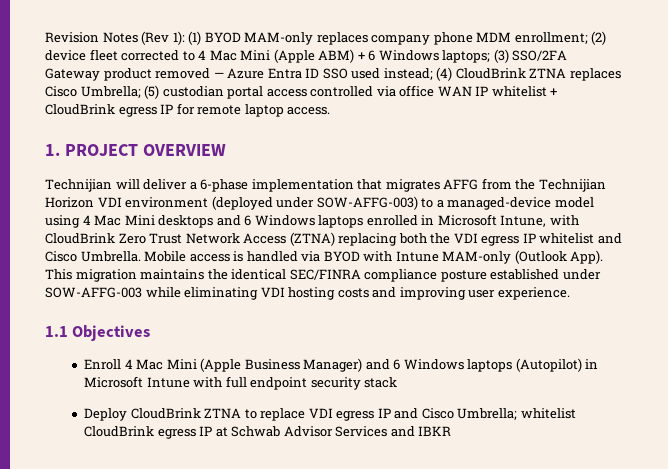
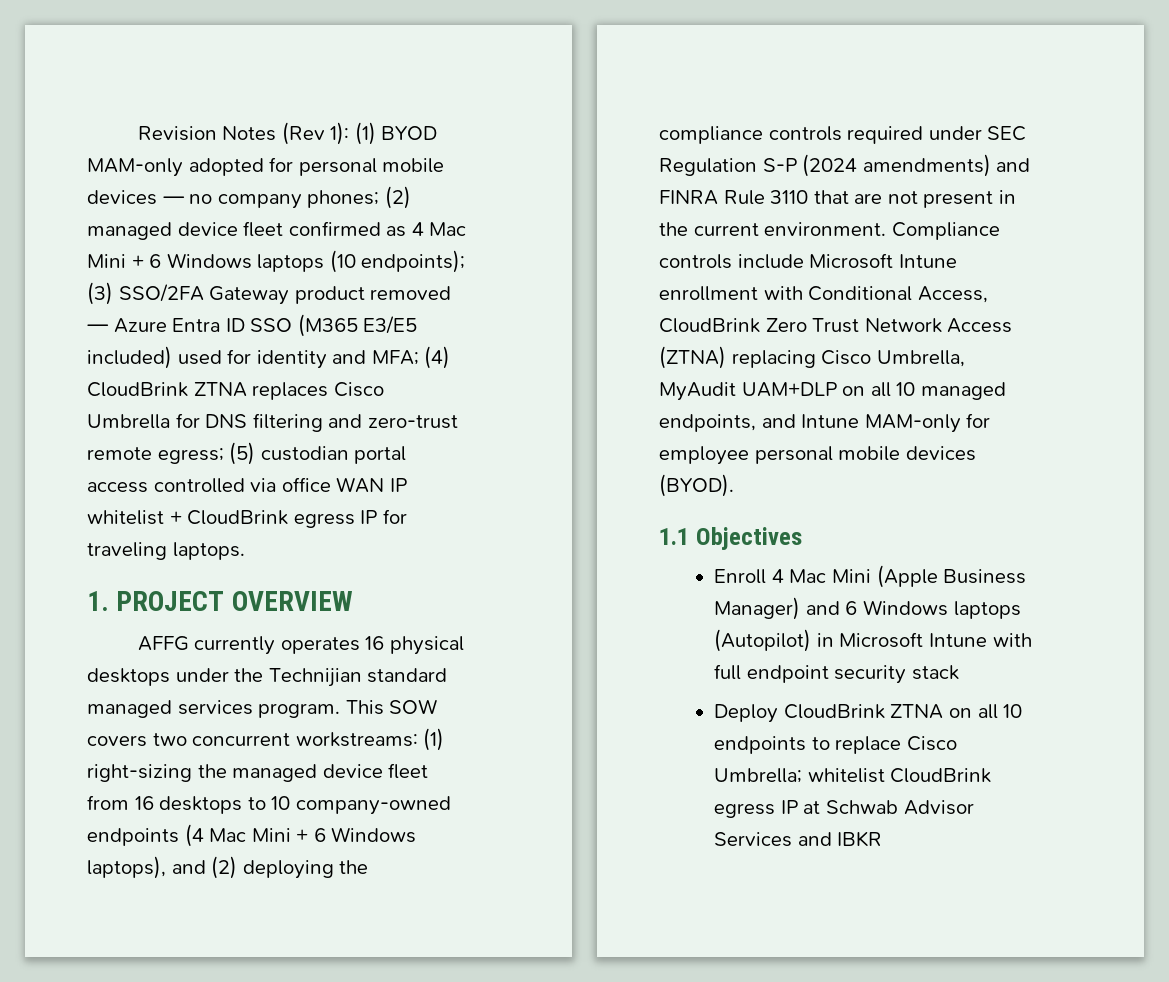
[316,31,607,45] [45,49,491,63] replaces company phone MDM enrollment; (2) device fleet corrected to 4 Mac Mini (Apple ABM) + 6 Windows laptops; -> [188,157,445,176] [87,186,411,209] [87,221,467,240] [87,250,466,273] adopted for personal mobile devices — no company phones; (2) managed device fleet confirmed as 4 Mac Mini + 6 Windows laptops (10 endpoints);
[351,68,433,80] used instead; -> [297,314,418,337] [87,346,419,369] (M365 E3/E5 included) used for identity and MFA;
[80,86,141,98] Umbrella; -> [87,413,458,432] [87,447,224,464] Umbrella for DNS filtering and zero-trust remote egress;
[197,104,331,117] remote laptop access. -> [87,542,245,560] traveling laptops.
[45,178,606,192] [45,196,594,210] [45,214,579,228] Technijian will deliver a 6-phase implementation that migrates AFFG from the Technijian Horizon VDI environment (deployed under SOW-AFFG-003) to a managed-device model using 4 Mac Mini desktops and 6 Windows laptops enrolled in Microsoft Intune, with -> [137,636,464,655] [87,668,448,687] [87,699,438,718] [87,728,445,751] [87,763,429,782] [87,795,451,815] [87,824,417,847] [87,856,369,879] [659,126,1027,144] [659,154,1031,177] [659,190,1016,208] [659,222,1000,240] [659,253,957,269] [659,286,988,303] AFFG currently operates 16 physical desktops under the Technijian standard managed services program. This SOW covers two concurrent workstreams: (1) right-sizing the managed device fleet from 16 desktops to 10 company-owned endpoints (4 Mac Mini + 6 Windows laptops), and (2) deploying the compliance controls required under SEC Regulation S-P (2024 amendments) and FINRA Rule 3110 that are not present in the current environment. Compliance controls include Microsoft Intune enrollment with Conditional Access,
[398,233,622,246] [45,250,604,264] [45,269,601,282] [45,287,570,300] both the VDI egress IP whitelist and Cisco Umbrella. Mobile access is handled via BYOD with Intune MAM-only (Outlook App). This migration maintains the identical SEC/FINRA compliance posture established under SOW-AFFG-003 while eliminating VDI hosting costs and improving user experience. -> [821,350,965,367] [659,382,1006,401] [659,413,991,433] [659,446,976,465] [659,474,734,497] Cisco Umbrella, MyAudit UAM+DLP on all 10 managed endpoints, and Intune MAM-only for employee personal mobile devices (BYOD).
[244,408,419,421] to replace VDI egress IP and -> [948,704,1023,719] [714,736,902,754] on all 10 endpoints to replace

